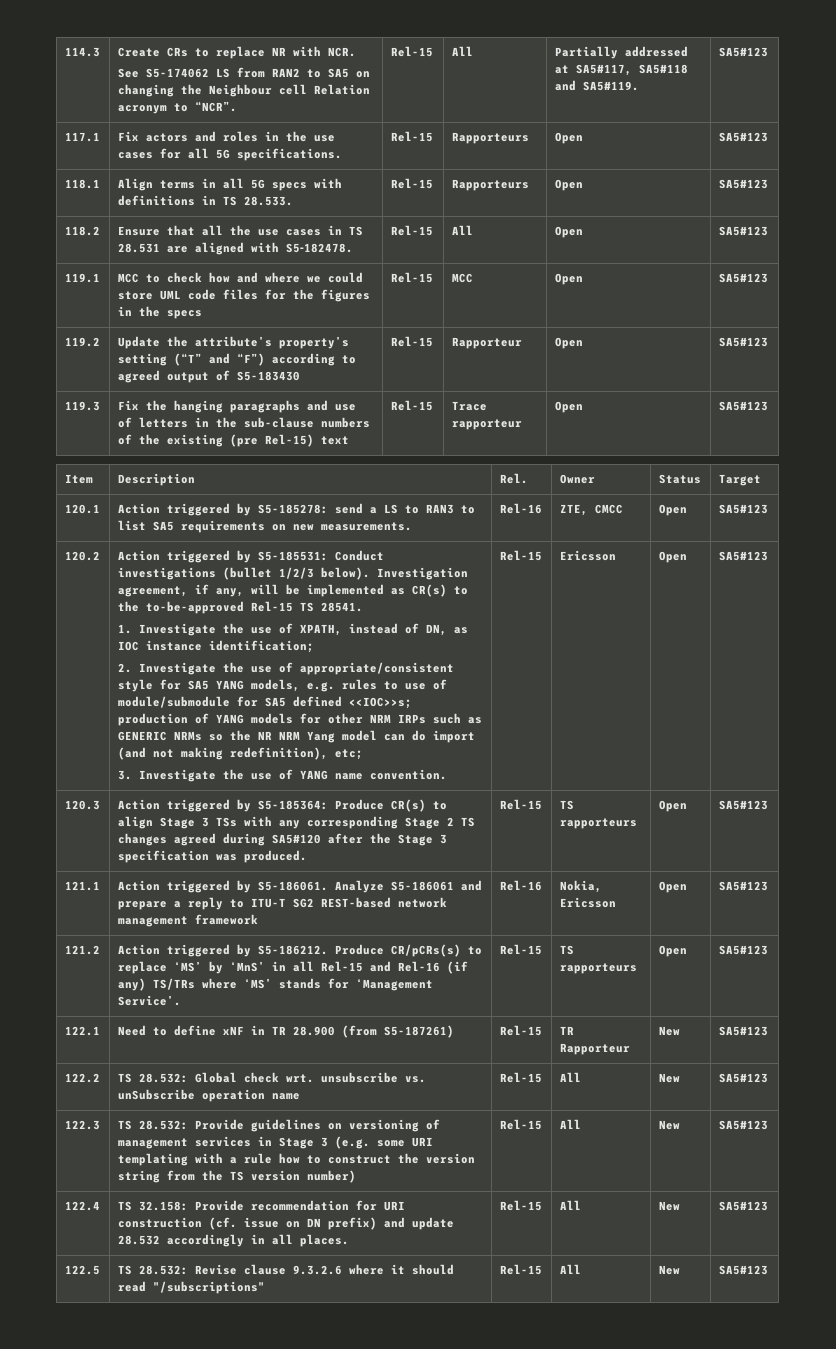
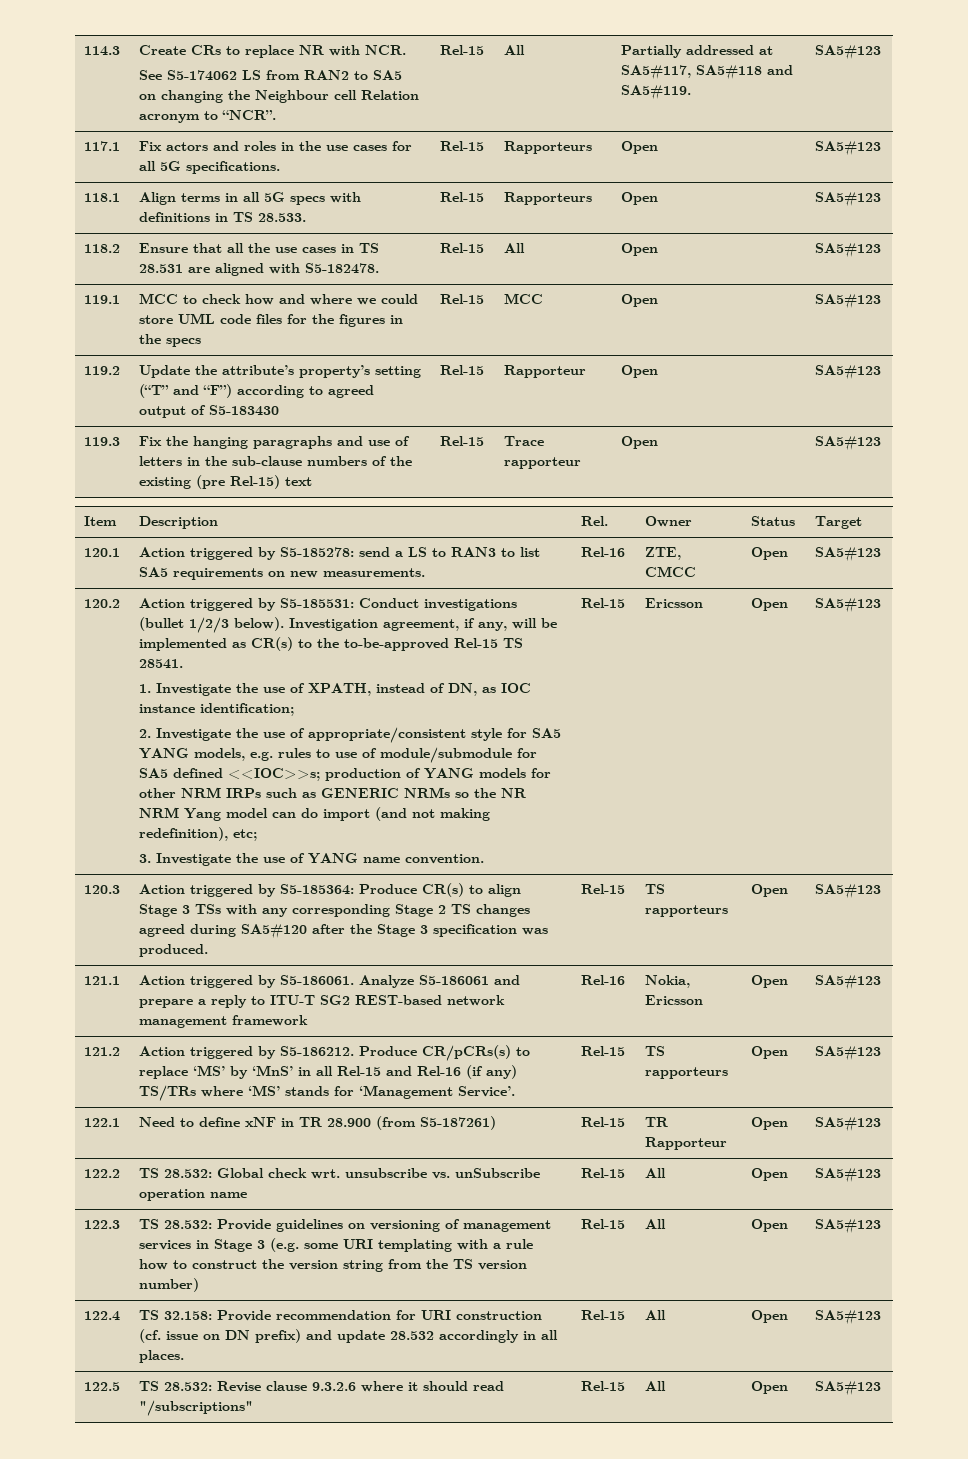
[658,1026,680,1036] New -> [751,1117,789,1130] Open
[658,1073,680,1083] New -> [751,1168,789,1181] Open
[658,1120,680,1130] New -> [751,1219,789,1232] Open
[658,1201,680,1211] New -> [751,1310,789,1323] Open
[658,1265,680,1275] New -> [751,1381,789,1394] Open

